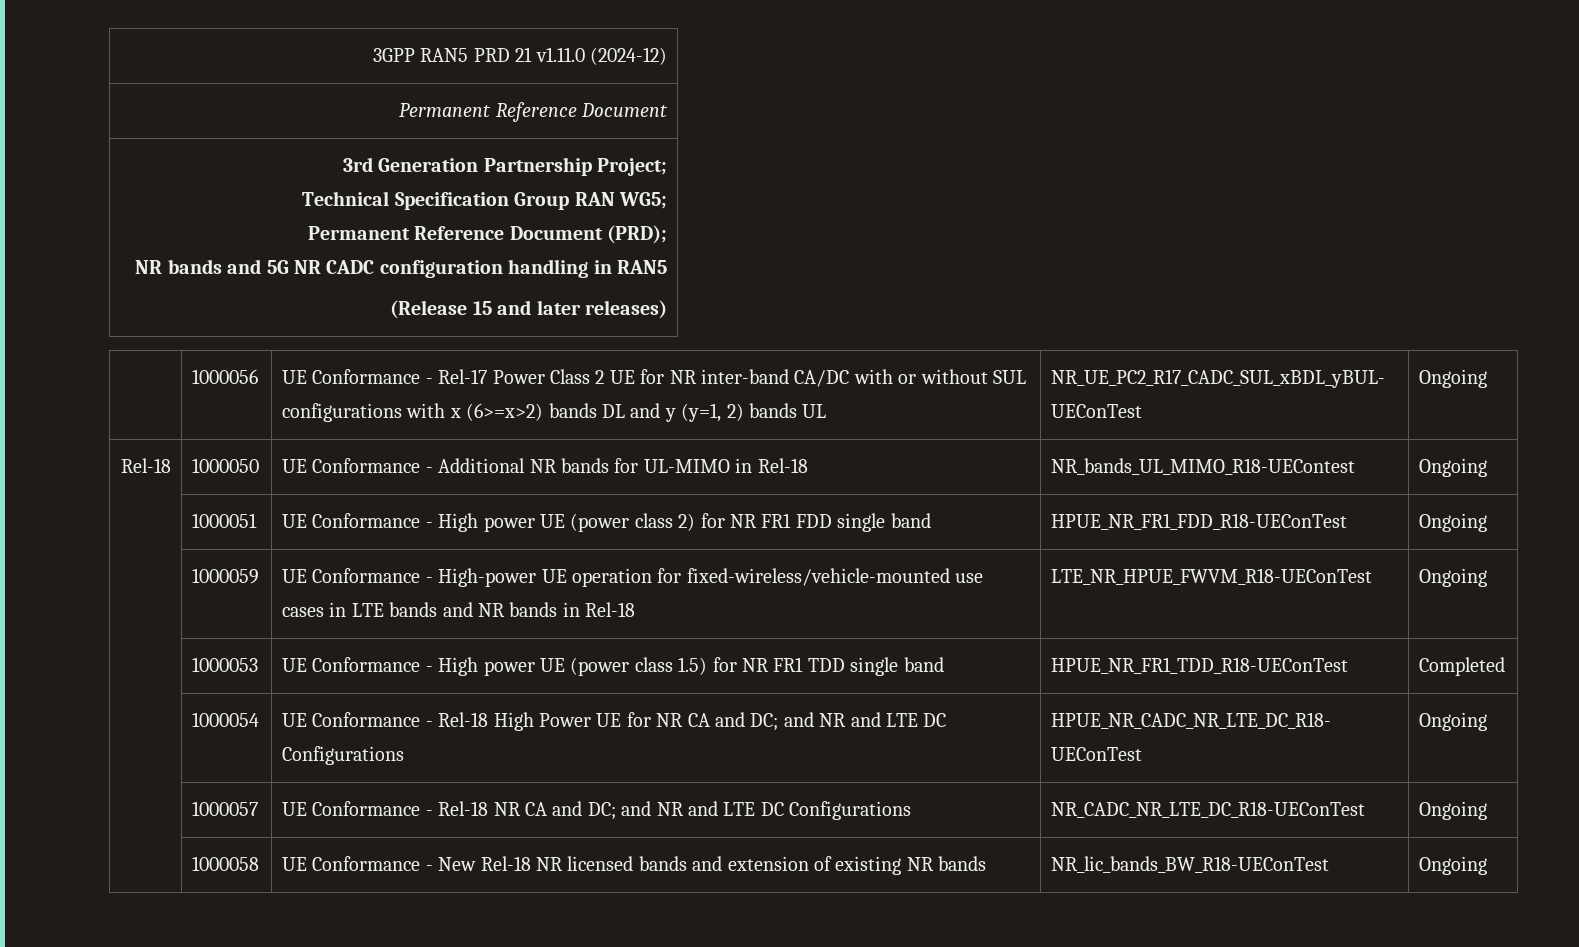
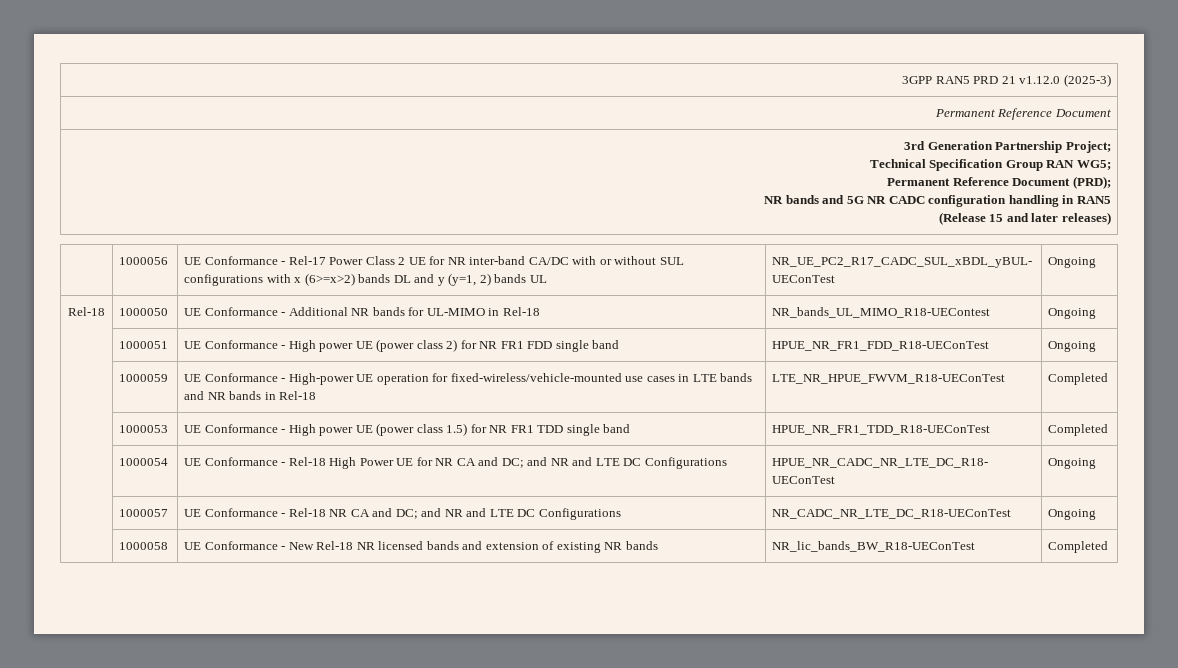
[535,47,668,65] v1.11.0 (2024-12) -> [1019,74,1111,87] v1.12.0 (2025-3)
[1418,568,1487,587] Ongoing -> [1048,373,1109,385] Completed
[1418,856,1487,875] Ongoing -> [1048,541,1109,553] Completed

